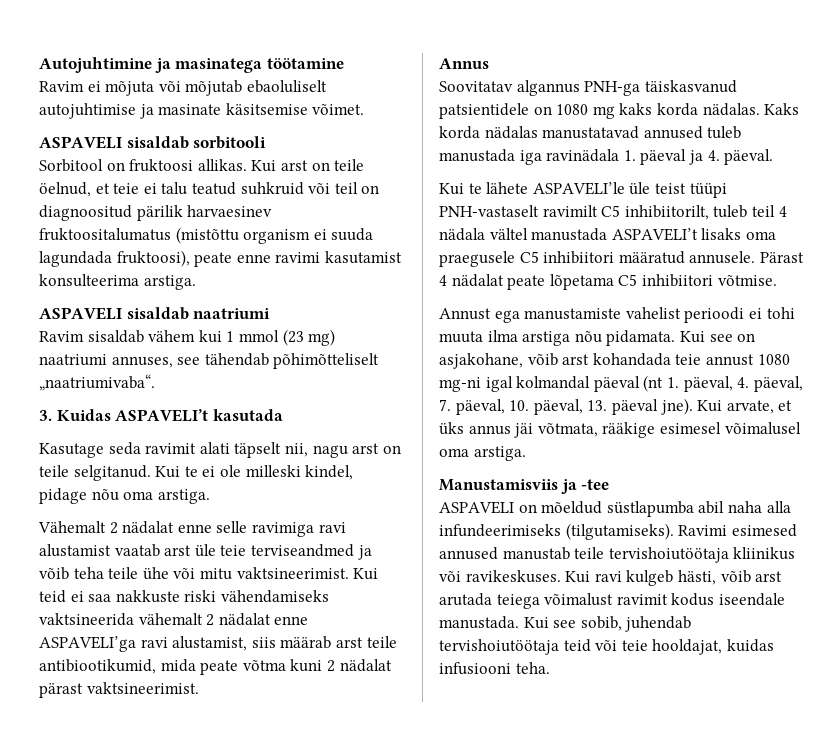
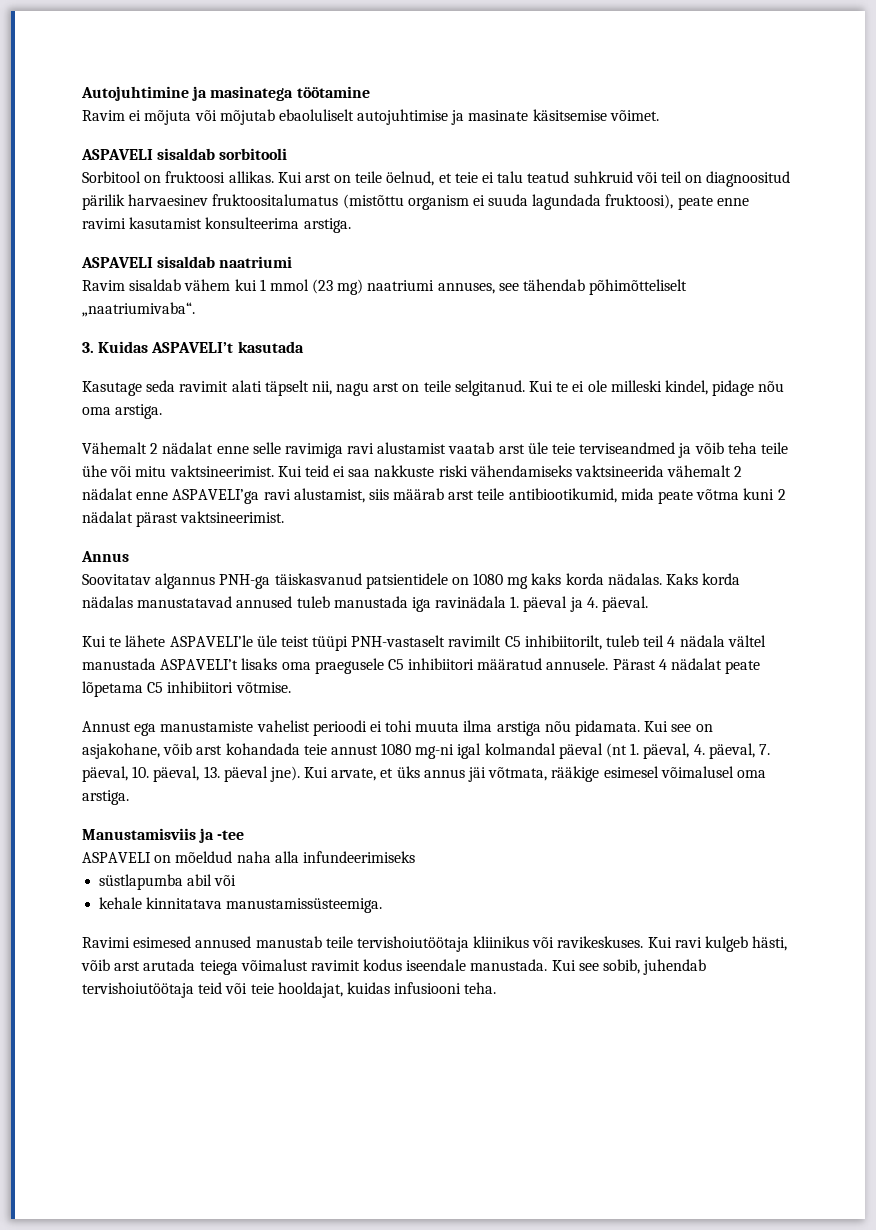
[606,501,725,517] süstlapumba abil -> (233, 857) none
[565,523,674,540] (tilgutamiseks). -> [99,874,237,890] [99,897,383,913] // süstlapumba abil või // kehale kinnitatava manustamissüsteemiga. //

